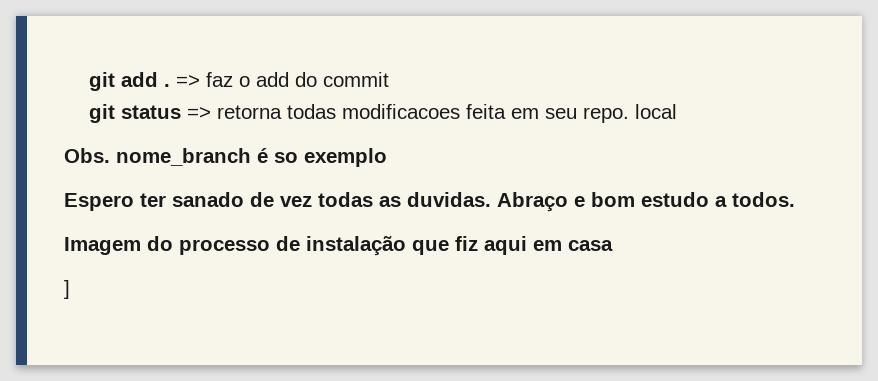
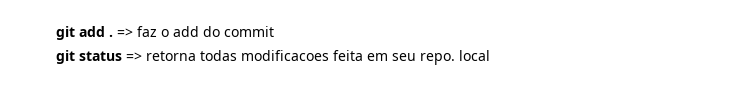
[64,148,387,167] [64,192,795,212] [64,236,613,256] [64,280,70,299] // Obs. nome_branch é so exemplo // Espero ter sanado de vez todas as duvidas. Abraço e bom estudo a todos. // Imagem do processo de instalação que fiz aqui em casa // ] -> (490, 55) none

